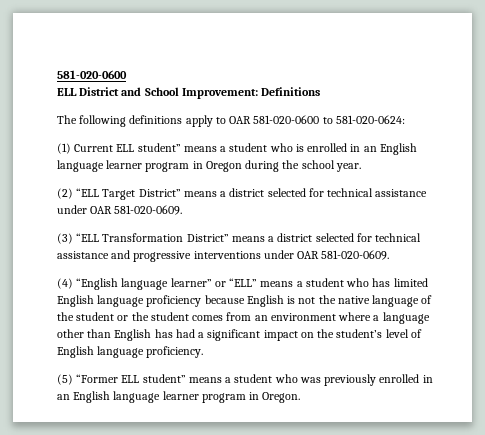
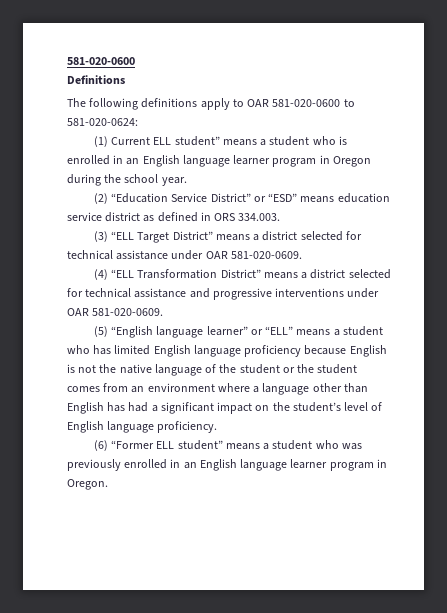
[57,87,258,99] ELL District and School Improvement: -> (135, 61) none
(73, 193) none -> [111,193,390,203] [67,212,281,222] [93,231,108,242] “Education Service District” or “ESD” means education service district as defined in ORS 334.003. // (3)
[57,233,73,244] (3) -> [93,269,108,280] (4)
[57,278,73,289] (4) -> [93,326,108,337] (5)
[57,374,73,385] (5) -> [93,440,108,451] (6)

